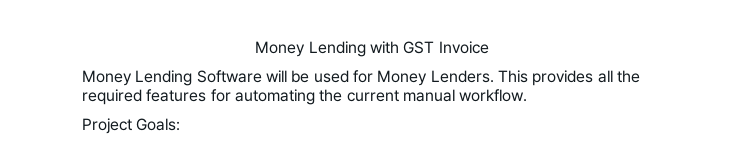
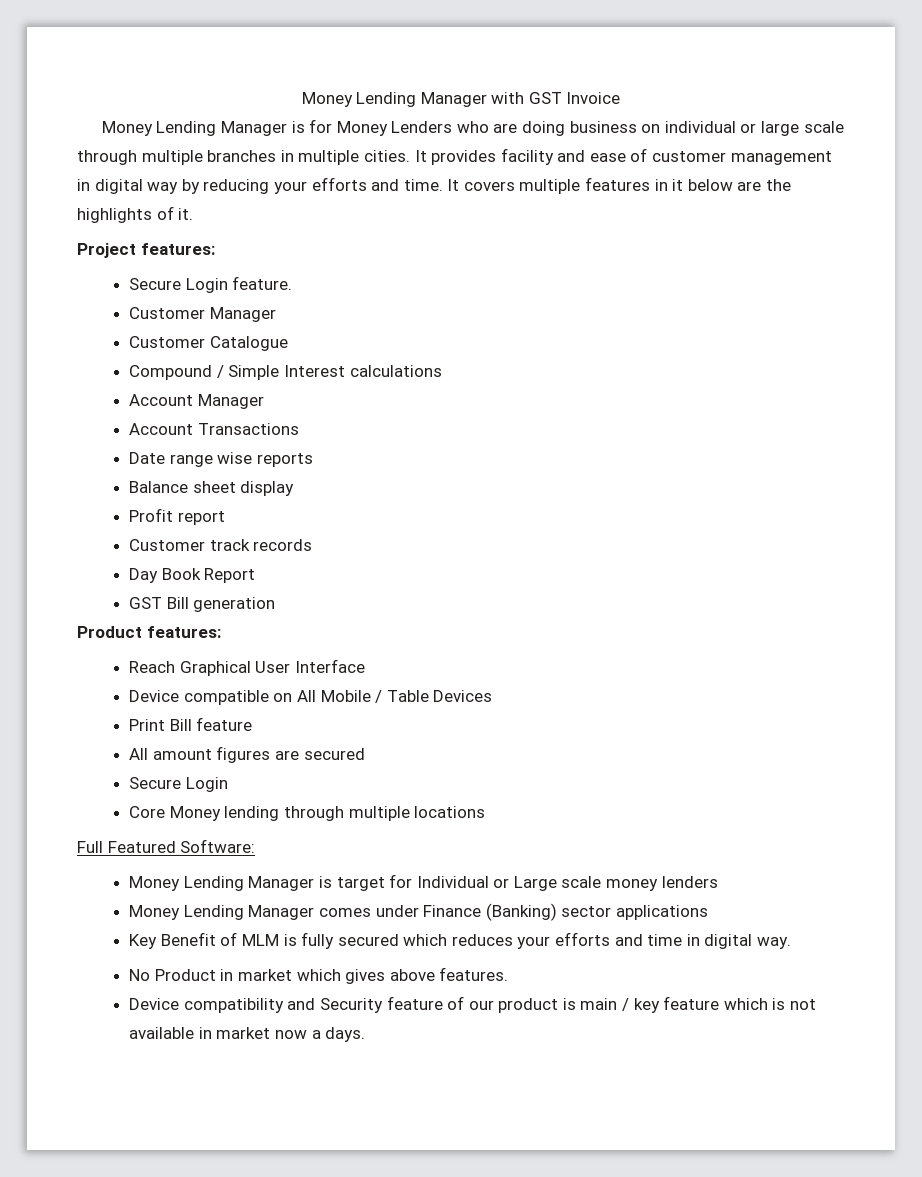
[255,41,366,57] Money Lending -> [301,92,487,107] Money Lending Manager
[196,70,640,86] [82,89,528,105] [82,118,181,134] Software will be used for Money Lenders. This provides all the required features for automating the current manual workflow. // Project Goals: -> [220,119,844,136] [77,148,832,165] [77,177,792,194] [77,206,194,223] [77,243,215,258] [129,276,293,293] [129,307,276,322] [129,336,288,351] [129,365,442,380] [129,394,264,409] [129,423,299,435] [129,452,313,467] [129,481,295,496] [129,508,225,525] [129,539,313,551] [129,568,256,583] [129,597,276,612] [77,626,221,638] [129,659,365,676] [129,690,493,705] [129,717,253,731] [129,746,365,763] [129,777,228,792] [129,806,486,821] [77,839,256,853] [129,874,718,891] [129,903,708,921] [129,932,791,949] [129,967,509,984] [129,996,816,1013] [129,1027,366,1042] Manager is for Money Lenders who are doing business on individual or large scale through multiple branches in multiple cities. It provides facility and ease of customer management in digital way by reducing your efforts and time. It covers multiple features in it below are the highlights of it. // Project features: // Secure Login feature. // Customer Manager // Customer Catalogue // Compound / Simple Interest calculations // Account Manager // Account Transactions // Date range wise reports // Balance sheet display // Profit report // Customer track records // Day Book Report // GST Bill generation // Product features: // Reach Graphical User Interface // Device compatible on All Mobile / Table Devices // Print Bill feature // All amount figures are secured // Secure Login // Core Money lending through multiple locations // Full Featured Software: // Money Lending Manager is target for Individual or Large scale money lenders // Money Lending Manager comes under Finance (Banking) sector applications // Key Benefit of MLM is fully secured which reduces your efforts and time in digital way. // No Product in market which gives above features. // Device compatibility and Security feature of our product is main / key feature which is not available in market now a days.

